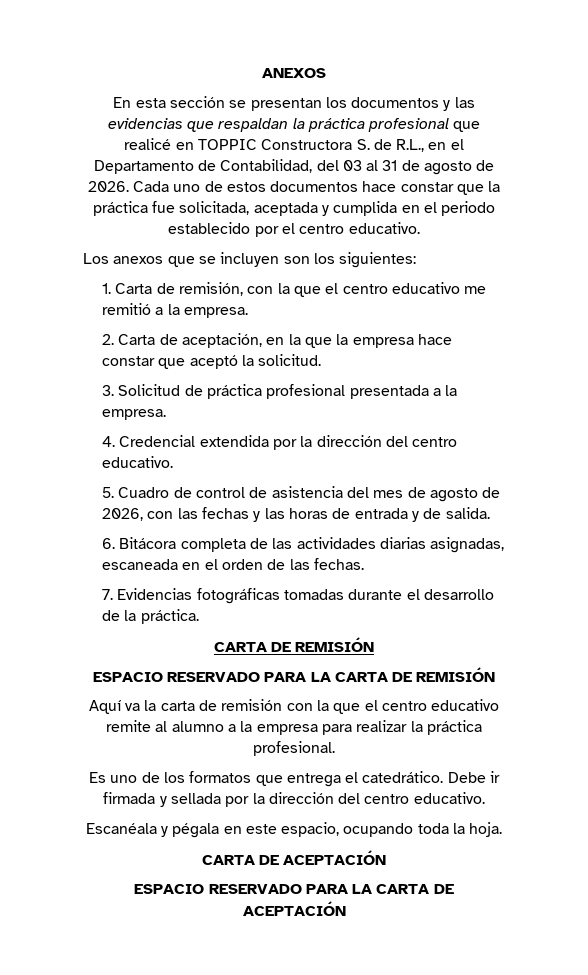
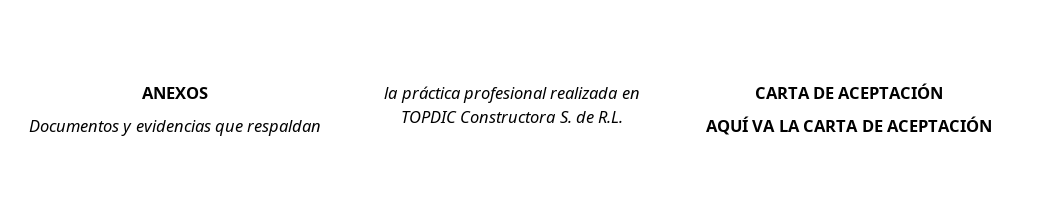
[113,96,475,111] En esta sección se presentan los documentos y las -> [28,120,133,136] Documentos y
[453,121,481,132] [124,138,464,152] [93,159,495,175] [87,181,501,195] [92,201,496,216] [168,222,420,237] [83,252,417,268] [102,282,487,297] [102,303,249,318] [102,333,453,348] [102,354,322,369] [102,384,458,399] [102,409,167,420] [102,435,458,450] [102,456,174,468] [102,486,501,502] [102,507,490,522] [102,537,505,553] [102,558,365,570] [102,588,495,604] [102,609,199,624] [213,637,375,652] [92,667,496,682] [88,699,500,714] [106,720,482,735] [253,741,335,756] [88,771,501,787] [103,792,485,807] [85,822,503,838] que realicé en TOPPIC Constructora S. de R.L., en el Departamento de Contabilidad, del 03 al 31 de agosto de 2026. Cada uno de estos documentos hace constar que la práctica fue solicitada, aceptada y cumplida en el periodo establecido por el centro educativo. // Los anexos que se incluyen son los siguientes: // 1. Carta de remisión, con la que el centro educativo me remitió a la empresa. // 2. Carta de aceptación, en la que la empresa hace constar que aceptó la solicitud. // 3. Solicitud de práctica profesional presentada a la empresa. // 4. Credencial extendida por la dirección del centro educativo. // 5. Cuadro de control de asistencia del mes de agosto de 2026, con las fechas y las horas de entrada y de salida. // 6. Bitácora completa de las actividades diarias asignadas, escaneada en el orden de las fechas. // 7. Evidencias fotográficas tomadas durante el desarrollo de la práctica. // CARTA DE REMISIÓN // ESPACIO RESERVADO PARA LA CARTA DE REMISIÓN // Aquí va la carta de remisión con la que el centro educativo remite al alumno a la empresa para realizar la práctica profesional. // Es uno de los formatos que entrega el catedrático. Debe ir firmada y sellada por la dirección del centro educativo. // Escanéala y pégala en este espacio, ocupando toda la hoja. -> [550,87,640,99] [400,111,624,123] realizada en TOPDIC Constructora S. de R.L.
[134,884,348,894] ESPACIO RESERVADO PARA -> [705,116,776,135] AQUÍ VA

